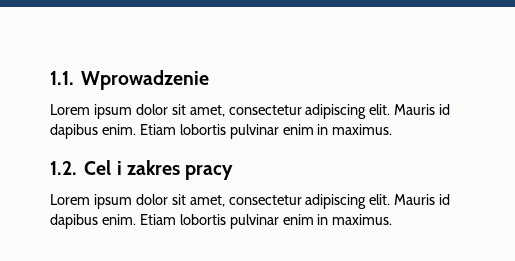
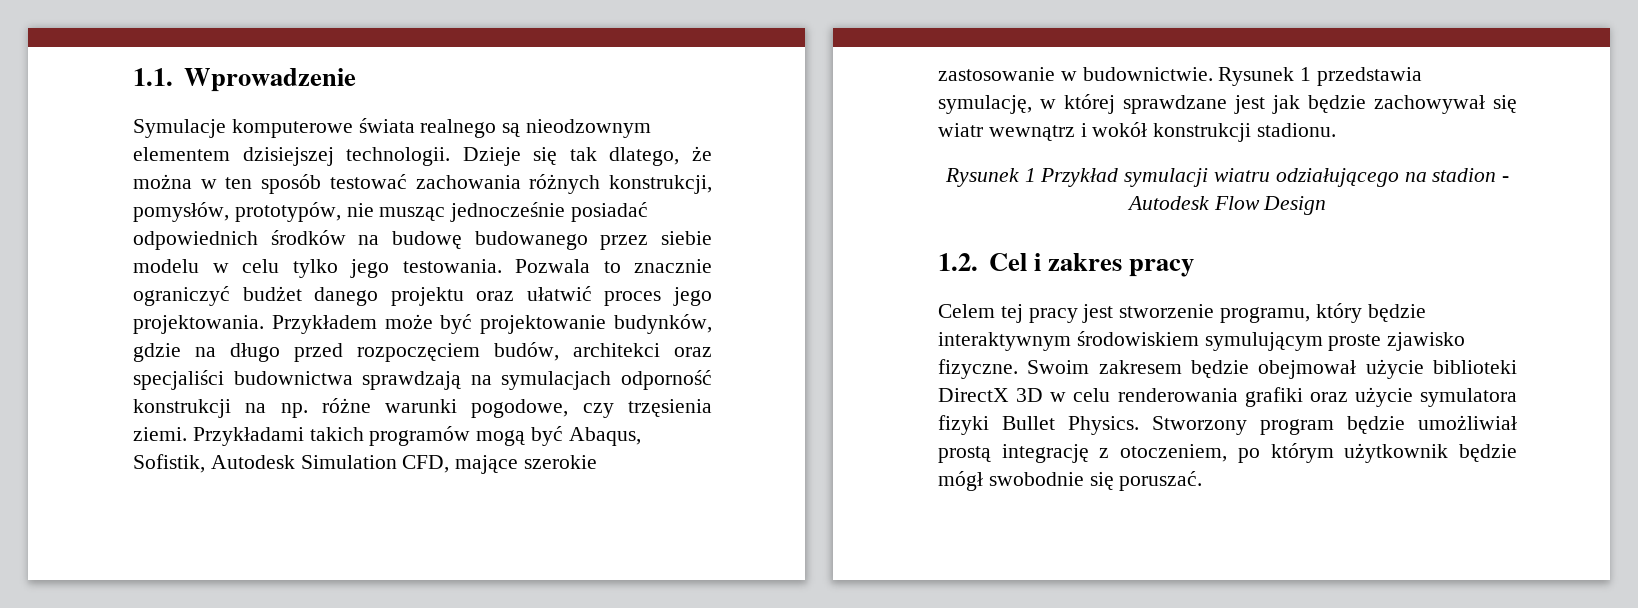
[50,104,451,119] [50,124,393,139] Lorem ipsum dolor sit amet, consectetur adipiscing elit. Mauris id dapibus enim. Etiam lobortis pulvinar enim in maximus. -> [133,118,652,138] [133,146,712,166] [133,174,712,194] [133,202,649,222] [133,230,712,250] [133,259,712,278] [133,286,712,306] [133,314,712,334] [133,342,712,362] [133,370,713,390] [133,398,712,418] [133,426,641,446] [133,454,598,474] [938,67,1423,86] [938,94,1517,114] [938,122,1337,142] [944,168,1510,187] [1126,196,1327,215] Symulacje komputerowe świata realnego są nieodzownym elementem dzisiejszej technologii. Dzieje się tak dlatego, że można w ten sposób testować zachowania różnych konstrukcji, pomysłów, prototypów, nie musząc jednocześnie posiadać odpowiednich środków na budowę budowanego przez siebie modelu w celu tylko jego testowania. Pozwala to znacznie ograniczyć budżet danego projektu oraz ułatwić proces jego projektowania. Przykładem może być projektowanie budynków, gdzie na długo przed rozpoczęciem budów, architekci oraz specjaliści budownictwa sprawdzają na symulacjach odporność konstrukcji na np. różne warunki pogodowe, czy trzęsienia ziemi. Przykładami takich programów mogą być Abaqus, Sofistik, Autodesk Simulation CFD, mające szerokie zastosowanie w budownictwie. Rysunek 1 przedstawia symulację, w której sprawdzane jest jak będzie zachowywał się wiatr wewnątrz i wokół konstrukcji stadionu. // Rysunek 1 Przykład symulacji wiatru odziałującego na stadion - Autodesk Flow Design
[50,194,451,209] [50,214,393,229] Lorem ipsum dolor sit amet, consectetur adipiscing elit. Mauris id dapibus enim. Etiam lobortis pulvinar enim in maximus. -> [938,303,1426,323] [938,331,1466,351] [938,359,1517,379] [938,387,1517,407] [938,415,1517,435] [938,443,1517,463] [938,471,1203,491] Celem tej pracy jest stworzenie programu, który będzie interaktywnym środowiskiem symulującym proste zjawisko fizyczne. Swoim zakresem będzie obejmował użycie biblioteki DirectX 3D w celu renderowania grafiki oraz użycie symulatora fizyki Bullet Physics. Stworzony program będzie umożliwiał prostą integrację z otoczeniem, po którym użytkownik będzie mógł swobodnie się poruszać.

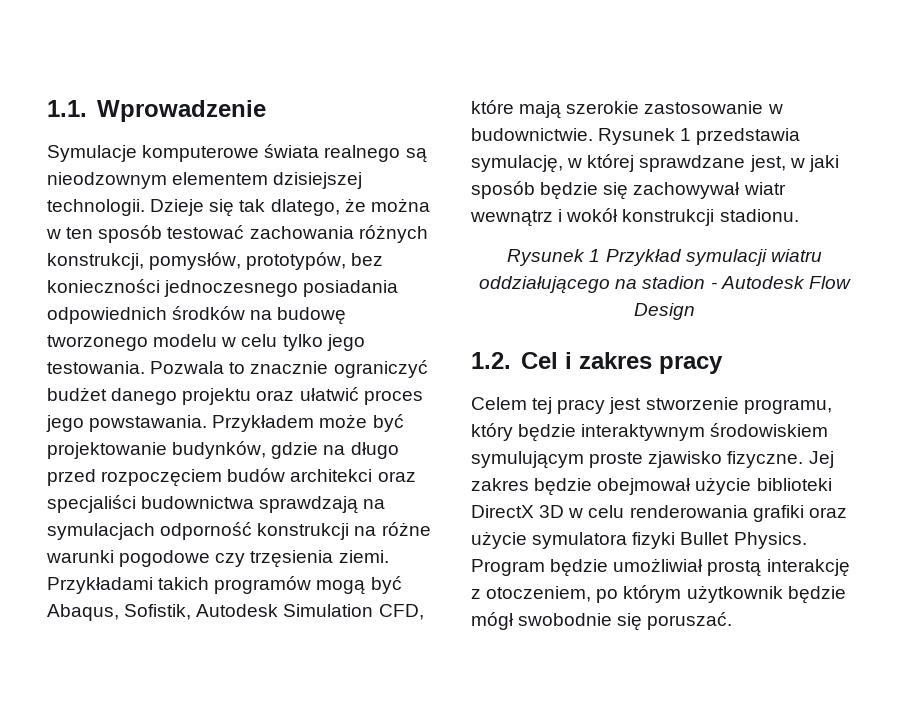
[346,202,649,222] nie musząc jednocześnie posiadać -> [351,253,384,266] [47,279,399,297] bez konieczności jednoczesnego posiadania
[474,231,712,250] budowanego przez siebie -> [47,335,148,351] tworzonego
[133,315,264,334] projektowania. -> [89,415,208,432] powstawania.
[494,342,559,361] budów, -> [227,468,286,482] budów
[280,403,308,418] np. -> (377, 531) none
[471,399,569,418] pogodowe, -> [119,550,211,567] pogodowe
[455,455,519,474] mające -> [471,100,562,119] które mają
[1234,95,1517,114] jest jak będzie zachowywał się -> [749,155,839,172] [471,181,741,200] jest, w jaki sposób będzie się zachowywał
[1275,168,1399,187] odziałującego -> [479,276,611,294] oddziałującego
[1027,360,1182,374] Swoim zakresem -> [808,451,834,468] [471,478,529,491] Jej zakres
[1152,416,1334,435] Stworzony program -> [471,559,545,576] Program
[1001,444,1089,463] integrację -> [766,559,850,577] interakcję

